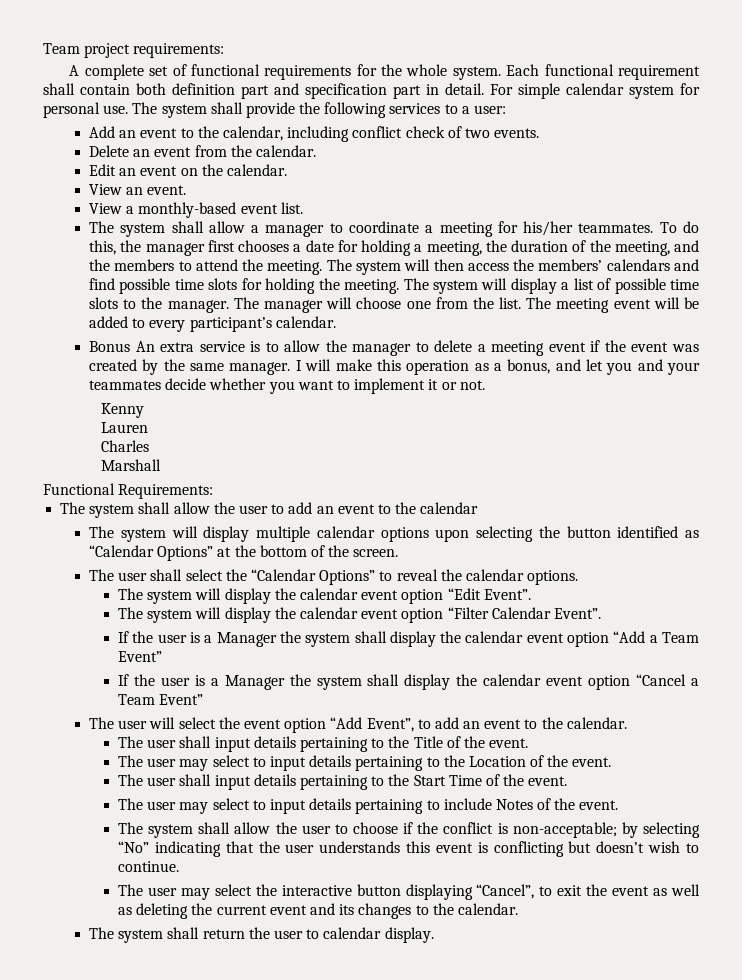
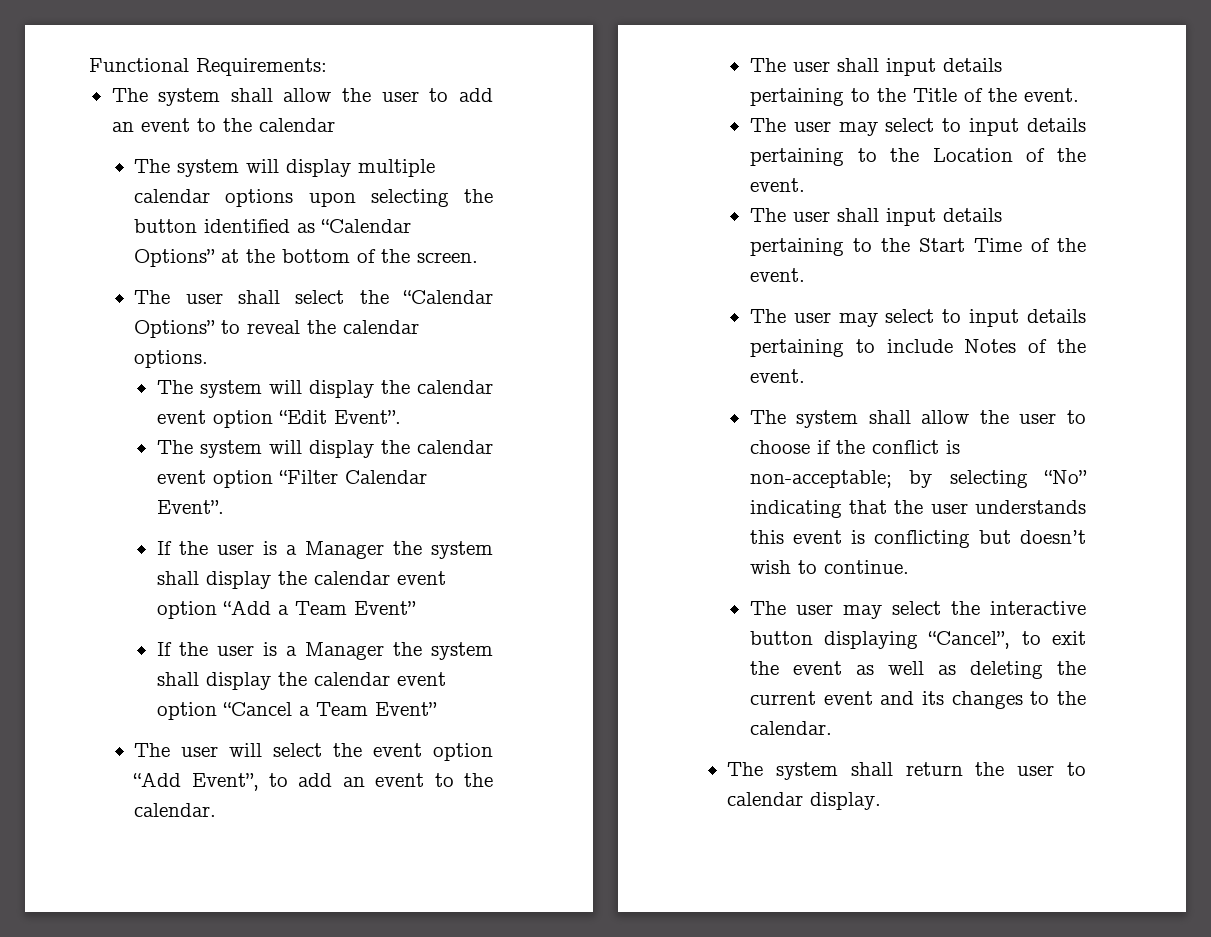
[43,43,225,58] [69,64,700,80] [43,83,700,99] [43,102,507,118] [89,126,540,142] [89,145,316,157] [89,164,287,176] [89,184,187,195] [89,202,303,218] [89,221,699,237] [89,240,700,256] [89,259,699,275] [89,278,700,294] [89,297,700,313] [89,316,336,332] [89,340,699,356] [89,359,700,375] [89,378,485,394] [100,403,144,418] [100,422,148,433] [100,440,149,452] [100,459,161,471] Team project requirements: // A complete set of functional requirements for the whole system. Each functional requirement shall contain both definition part and specification part in detail. For simple calendar system for personal use. The system shall provide the following services to a user: // Add an event to the calendar, including conflict check of two events. // Delete an event from the calendar. // Edit an event on the calendar. // View an event. // View a monthly-based event list. // The system shall allow a manager to coordinate a meeting for his/her teammates. To do this, the manager first chooses a date for holding a meeting, the duration of the meeting, and the members to attend the meeting. The system will then access the members’ calendars and find possible time slots for holding the meeting. The system will display a list of possible time slots to the manager. The manager will choose one from the list. The meeting event will be added to every participant’s calendar. // Bonus An extra service is to allow the manager to delete a meeting event if the event was created by the same manager. I will make this operation as a bonus, and let you and your teammates decide whether you want to implement it or not. // Kenny // Lauren // Charles // Marshall // -> (89, 65) none

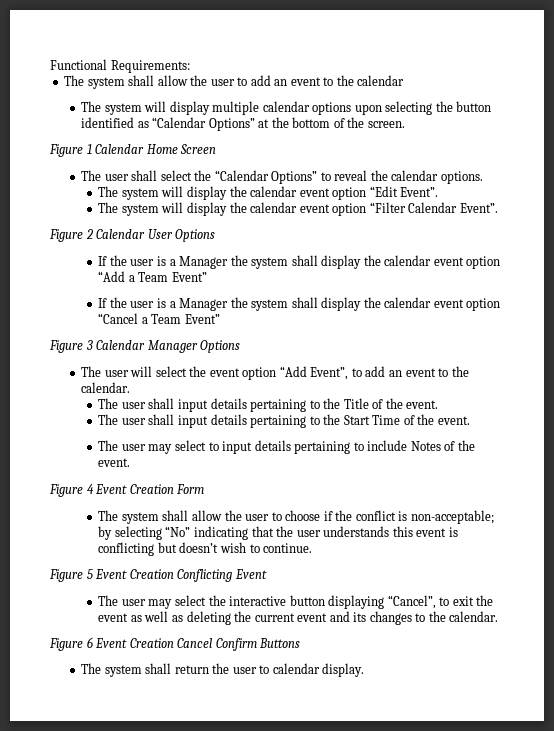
(479, 257) none -> [49,144,217,157] // Figure 1 Calendar Home Screen
(224, 507) none -> [49,229,216,242] // Figure 2 Calendar User Options
(437, 709) none -> [49,340,241,353] // Figure 3 Calendar Manager Options
[749,118,1086,136] [749,148,1086,166] [749,178,805,192] // The user may select to input details pertaining to the Location of the event. -> (439, 404) none
(805, 376) none -> [49,484,205,497] // Figure 4 Event Creation Form
(909, 567) none -> [49,569,267,582] // Figure 5 Event Creation Conflicting Event
(832, 728) none -> [49,637,301,651] // Figure 6 Event Creation Cancel Confirm Buttons

